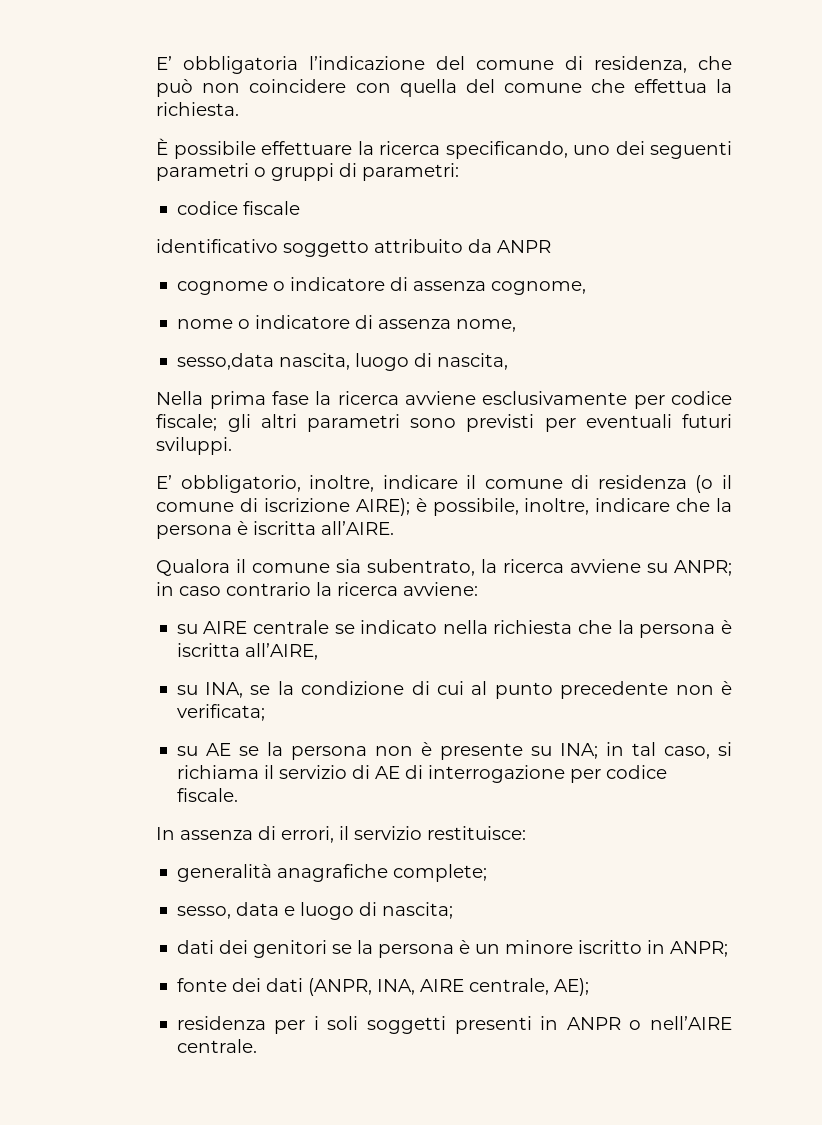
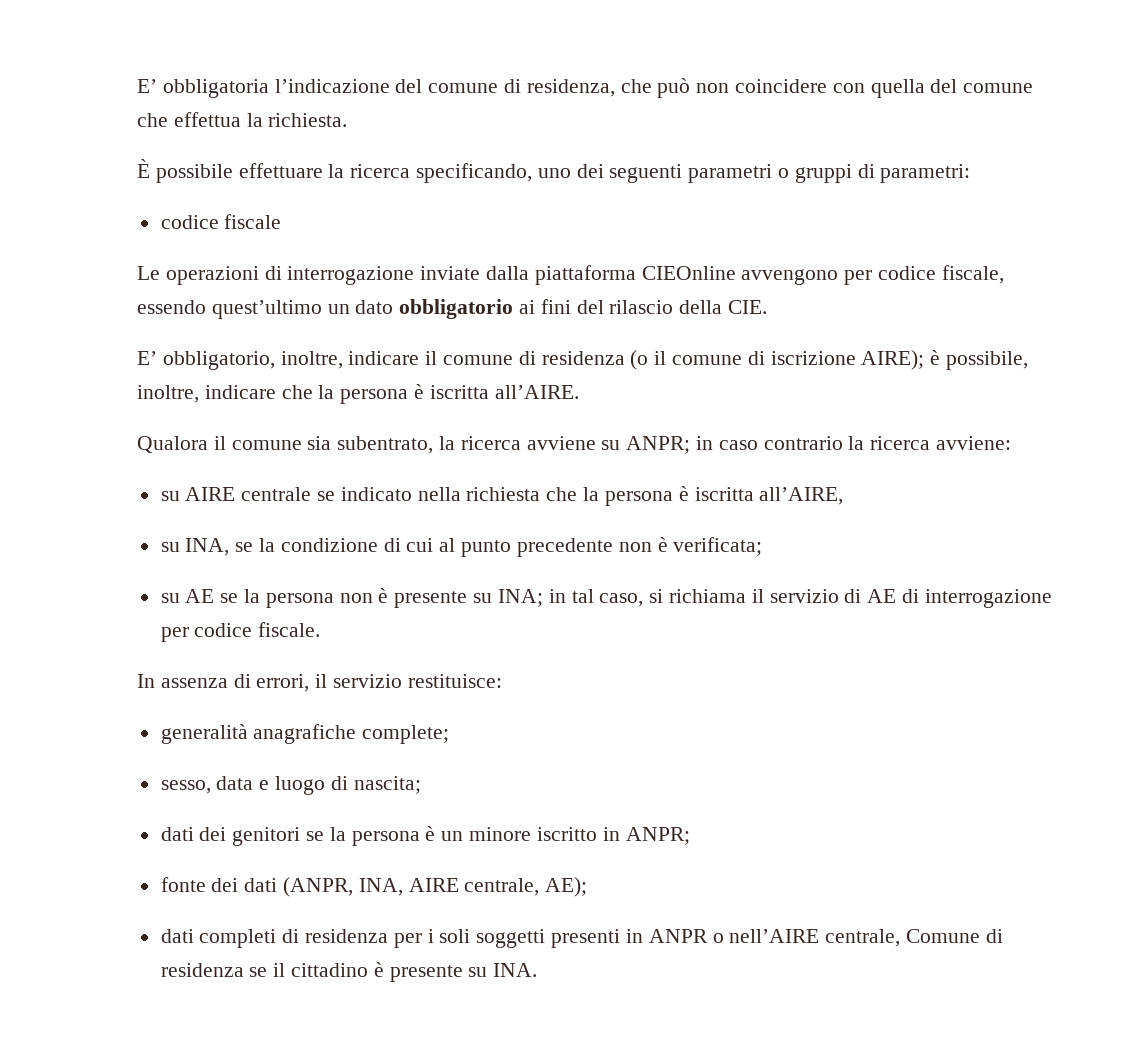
[156,239,552,257] [176,277,586,295] [176,315,516,332] [176,353,508,371] [156,391,732,409] [156,414,732,432] [156,437,233,455] identificativo soggetto attribuito da ANPR // cognome o indicatore di assenza cognome, // nome o indicatore di assenza nome, // sesso,data nascita, luogo di nascita, // Nella prima fase la ricerca avviene esclusivamente per codice fiscale; gli altri parametri sono previsti per eventuali futuri sviluppi. -> [136,265,1004,285] [136,299,768,319] Le operazioni di interrogazione inviate dalla piattaforma CIEOnline avvengono per codice fiscale, essendo quest’ultimo un dato obbligatorio ai fini del rilascio della CIE.
(589, 987) none -> [160,929,300,948] dati completi di
[176,1039,257,1053] centrale. -> [825,929,1003,947] [160,962,538,982] centrale, Comune di residenza se il cittadino è presente su INA.

